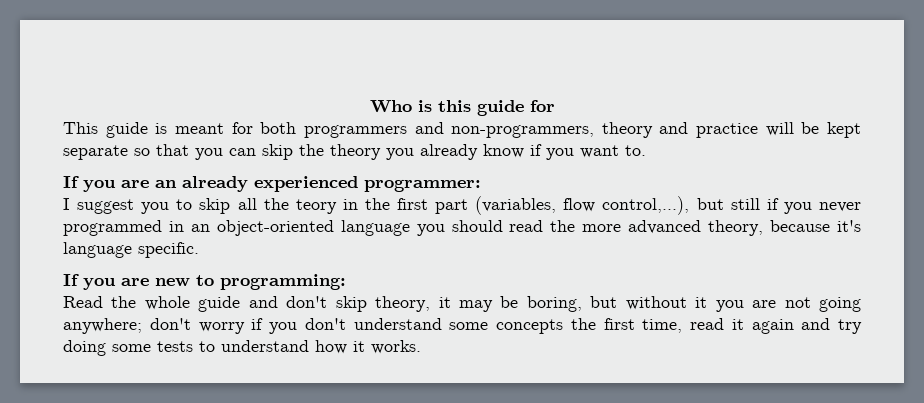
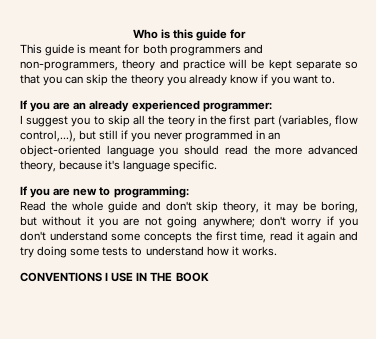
(421, 347) none -> [20,272,209,282] // CONVENTIONS I USE IN THE BOOK

